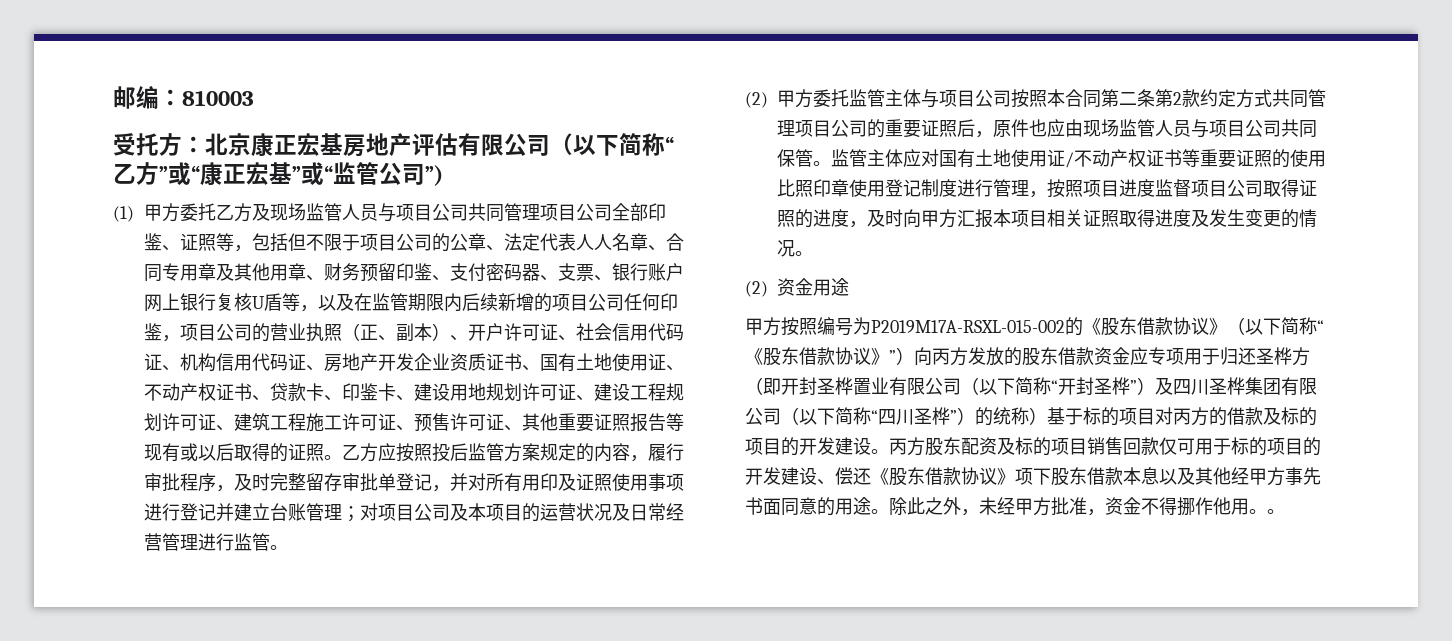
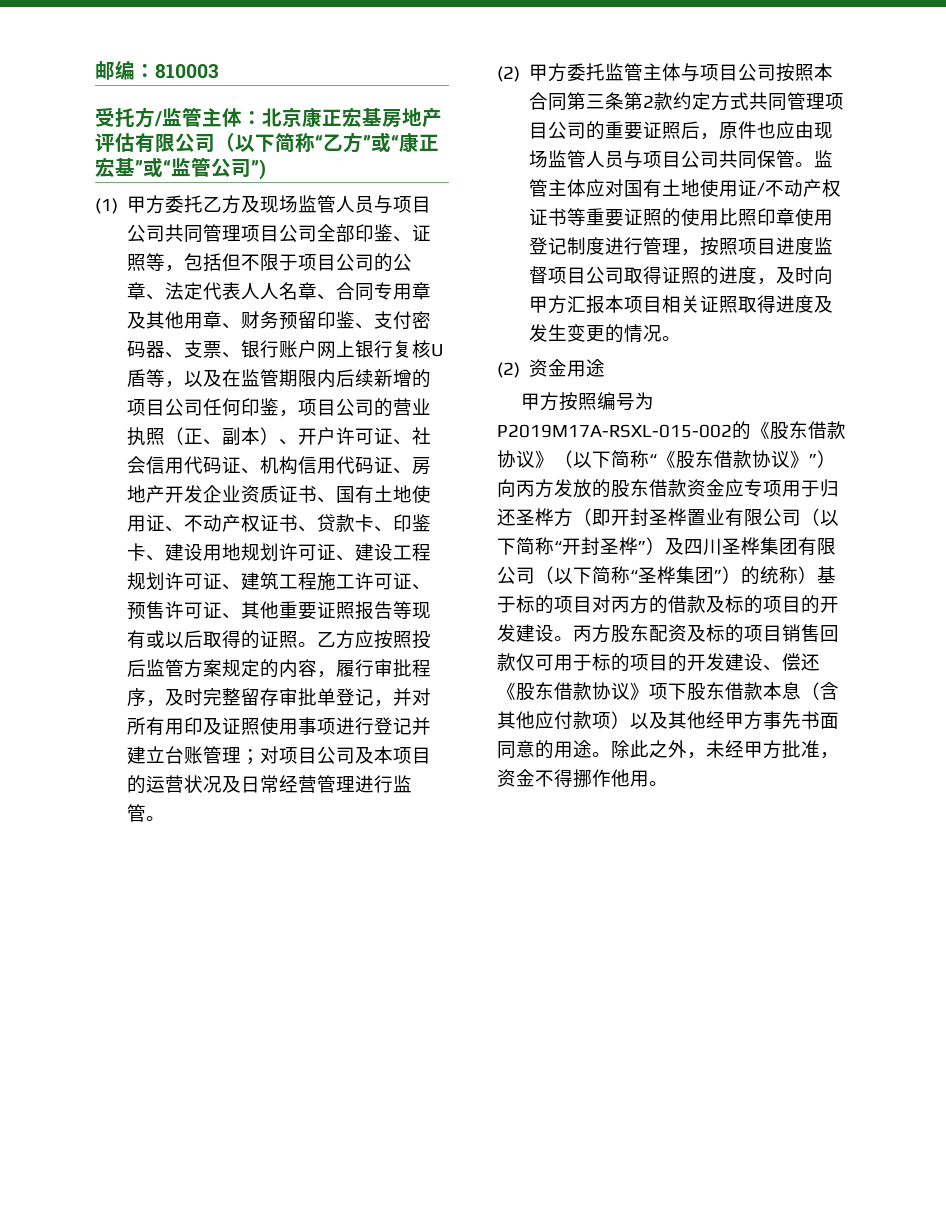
(182, 144) none -> [154,107,242,127] /监管主体
[1119,92,1137,105] 二 -> [586,94,606,109] 三
[878,407,950,425] 四川圣桦 -> [638,566,714,584] 圣桦集团
(1159, 476) none -> [801,682,839,700] [497,711,630,730] （含其他应付款项）
[1267,509,1285,514] 。 -> (668, 783) none

